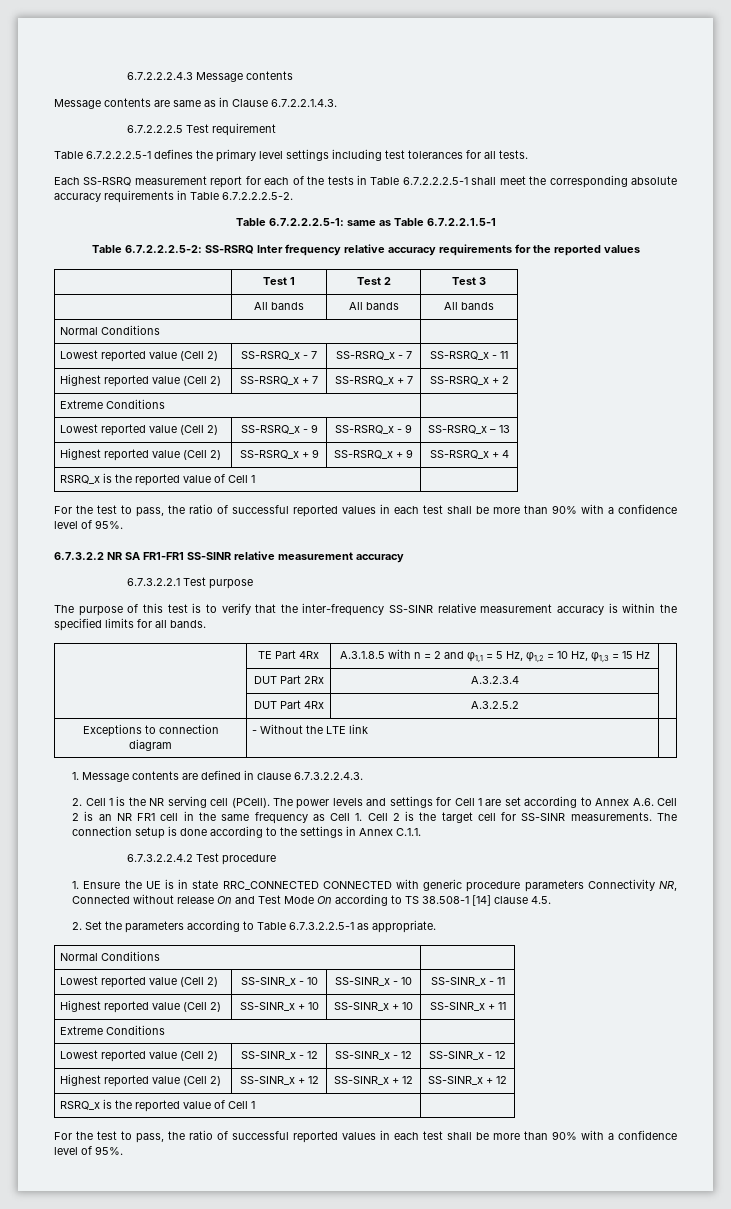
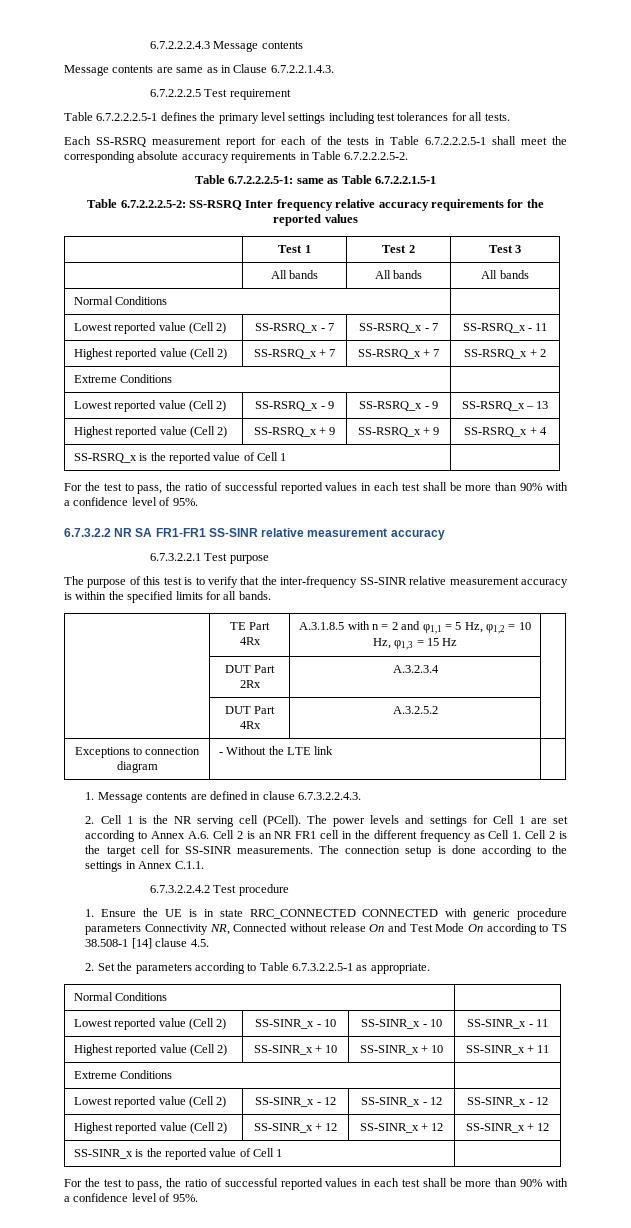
[60,475,101,484] RSRQ_x -> [73,453,137,463] SS-RSRQ_x
[221,814,250,821] same -> [373,830,417,839] different
[60,1101,101,1110] RSRQ_x -> [73,1149,133,1159] SS-SINR_x

